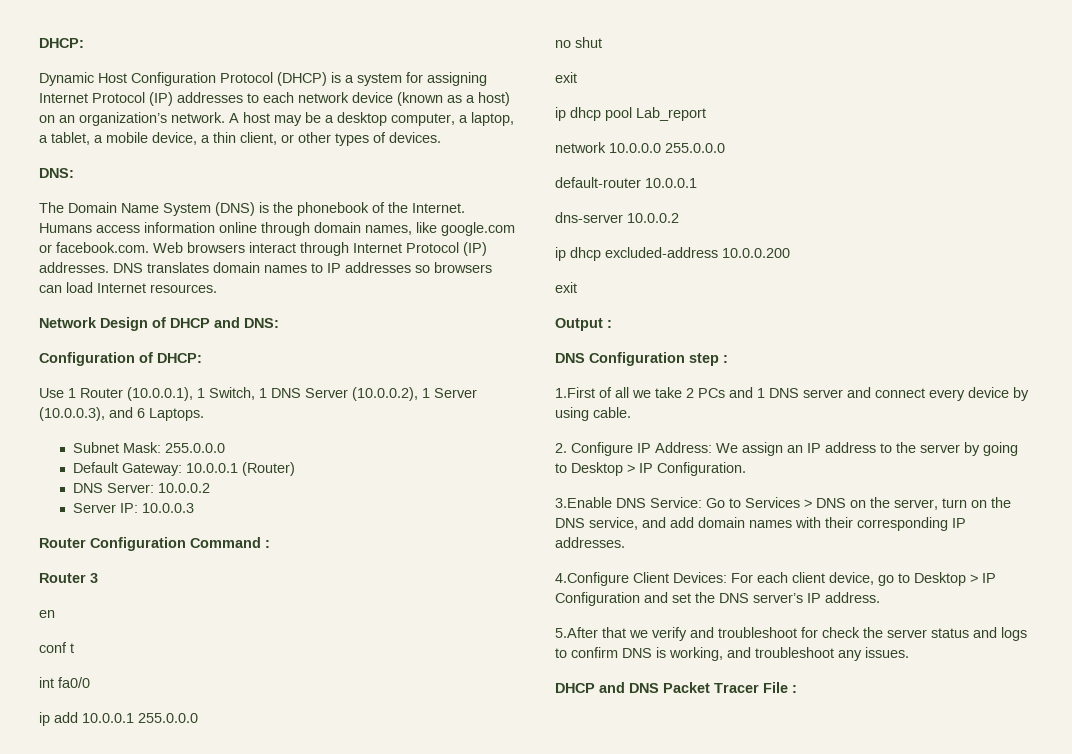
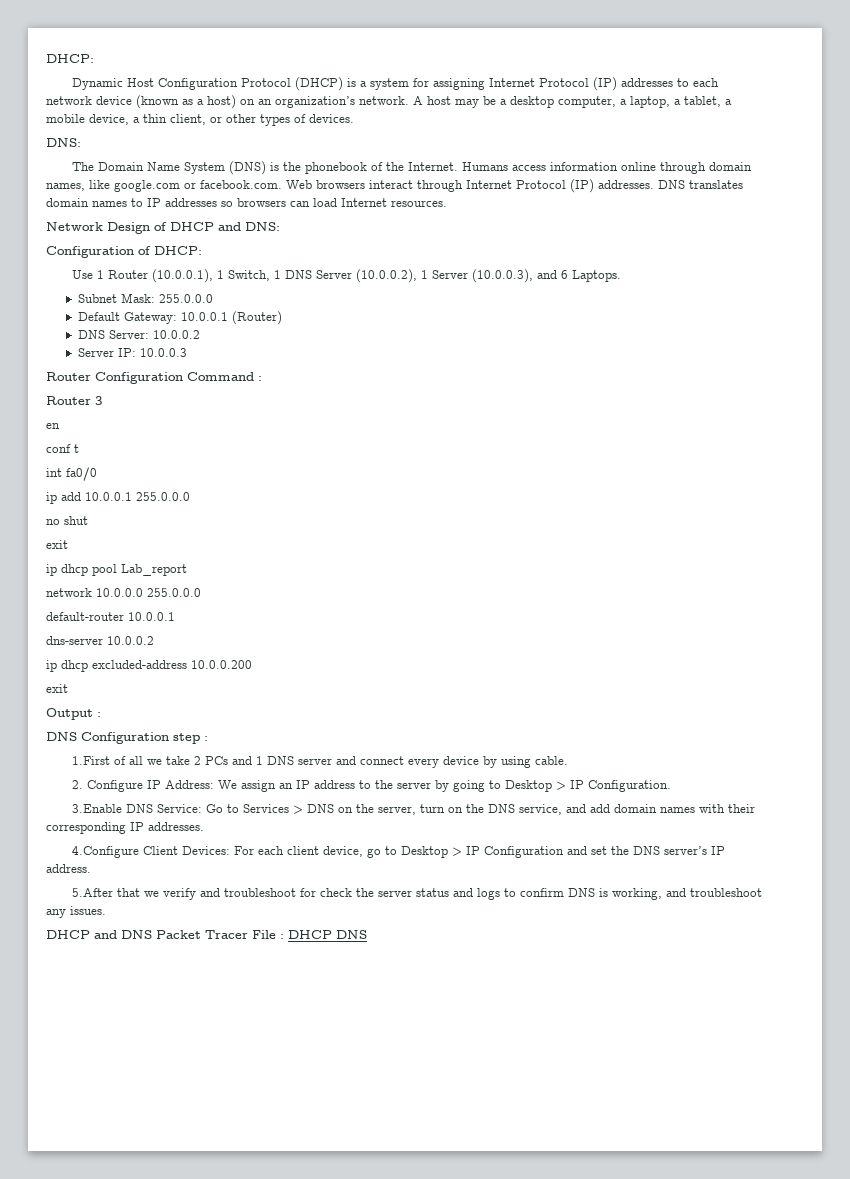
(797, 689) none -> [288,930,367,939] DHCP DNS

